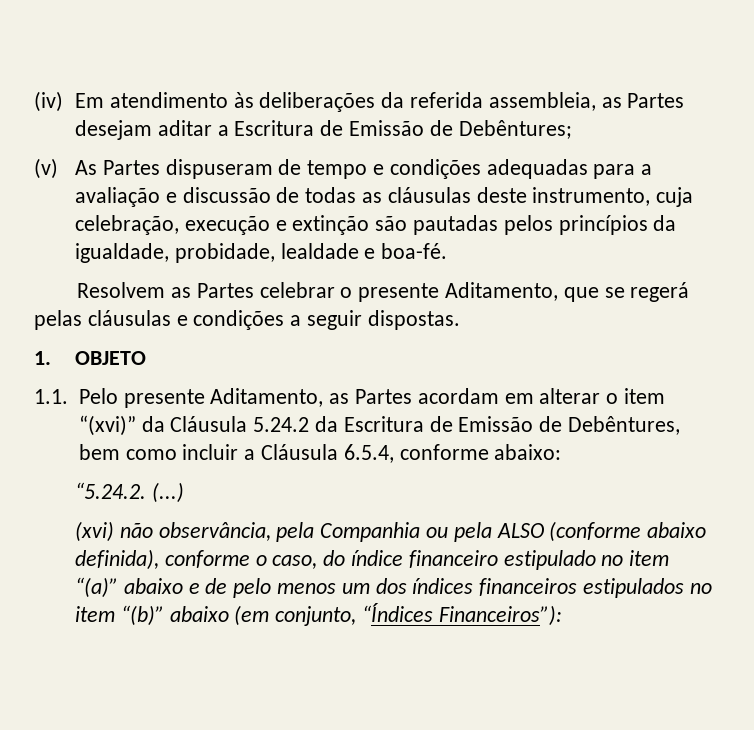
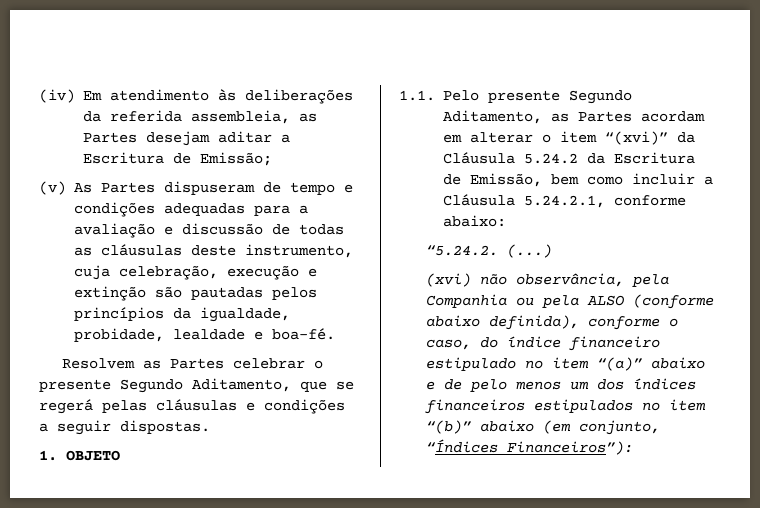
[348,120,572,139] Emissão de Debêntures; -> [199,152,272,166] Emissão;
(440, 292) none -> [120,379,183,393] Segundo
(205, 398) none -> [568,90,632,104] Segundo
[458,416,680,435] Emissão de Debêntures, -> [469,173,542,187] Emissão,
[343,444,394,463] 6.5.4, -> [523,195,605,208] 5.24.2.1,

